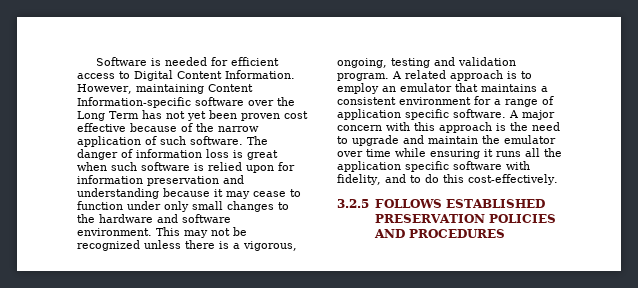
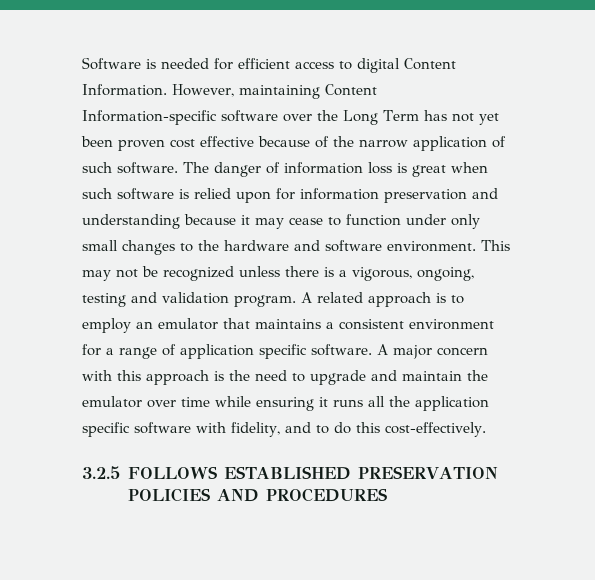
[134,70,173,81] Digital -> [357,58,400,73] digital

